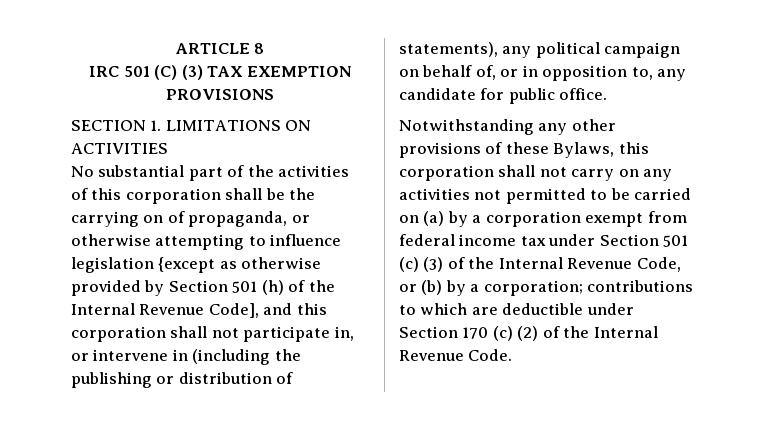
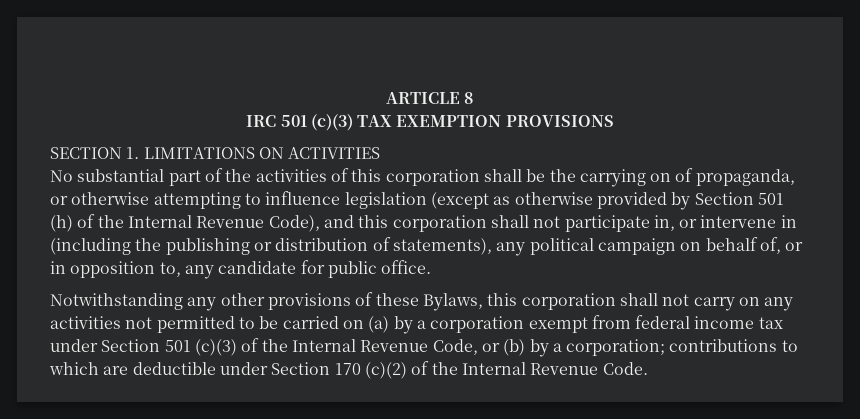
[154,65,203,80] (C) (3) -> [310,114,353,131] (c)(3)
[158,257,216,273] {except -> [430,192,489,209] (except
[208,303,259,318] Code], -> [268,215,320,232] Code),
[399,257,444,272] (c) (3) -> [194,339,237,356] (c)(3)
[492,326,539,341] (c) (2) -> [364,362,407,379] (c)(2)

